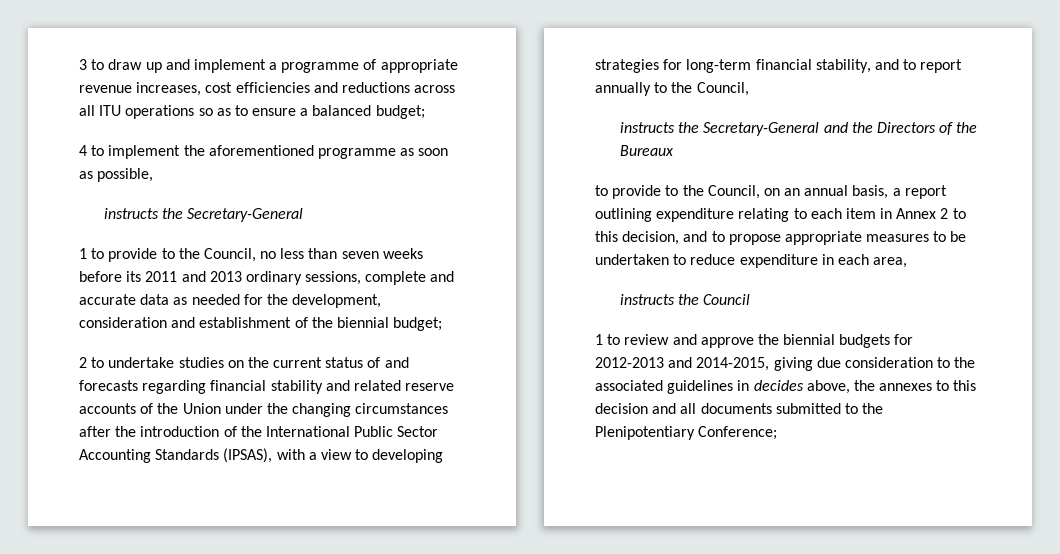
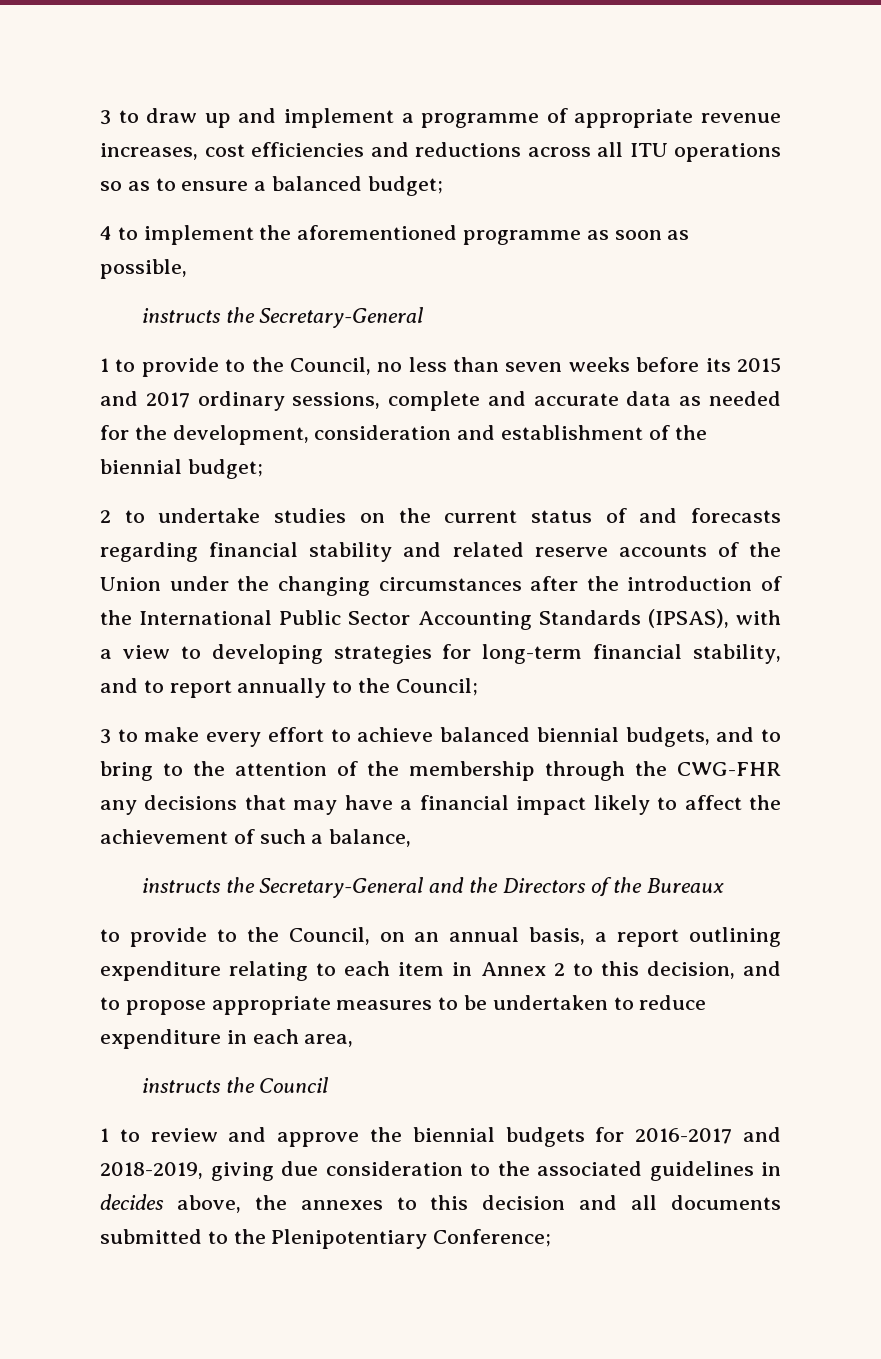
[145,271,242,282] 2011 and 2013 -> [736,357,781,373] [100,391,190,408] 2015 and 2017
[696,82,749,96] Council, -> [395,678,478,696] [100,727,782,747] [100,761,781,781] [100,795,781,815] [100,829,412,847] Council; // 3 to make every effort to achieve balanced biennial budgets, and to bring to the attention of the membership through the CWG-FHR any decisions that may have a financial impact likely to affect the achievement of such a balance,
[595,357,770,371] 2012-2013 and 2014-2015, -> [635,1127,781,1144] [100,1162,203,1179] 2016-2017 and 2018-2019,

